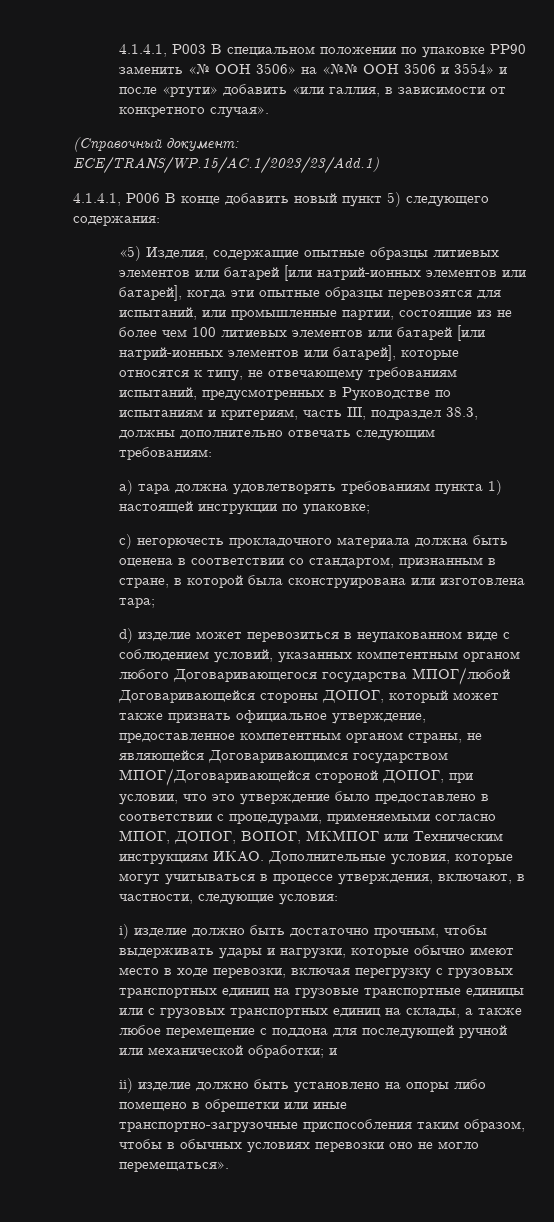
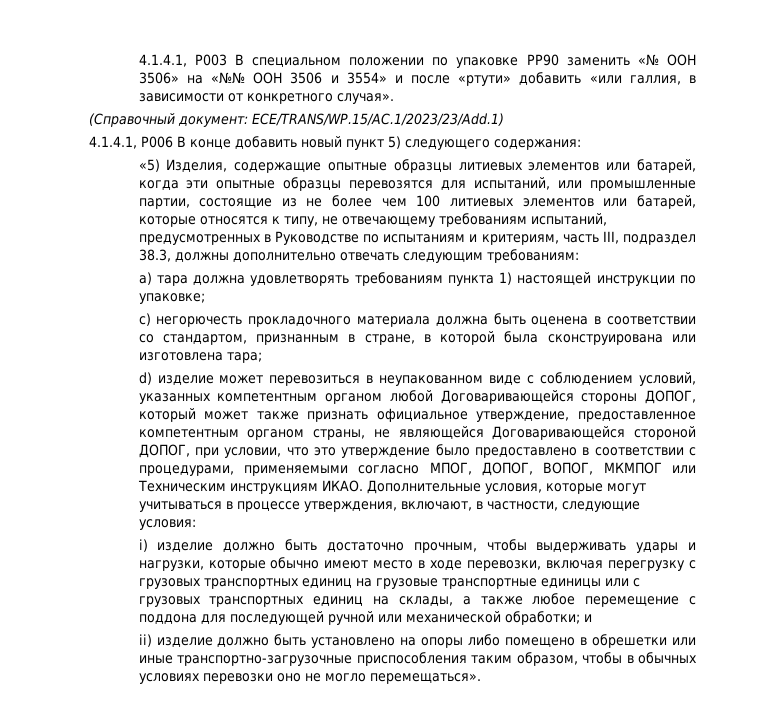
[224,265,527,281] [119,285,183,301] батарей [или натрий-ионных элементов или батарей], -> [637,159,696,173] батарей,
[397,325,486,341] [119,345,397,361] батарей [или натрий-ионных элементов или батарей], -> [637,195,696,209] батарей,
[119,667,511,685] любого Договаривающегося государства МПОГ/любой -> [389,390,433,402] любой
[208,750,449,764] [119,768,311,786] Договаривающимся государством МПОГ/Договаривающейся -> [492,426,626,440] Договаривающейся

